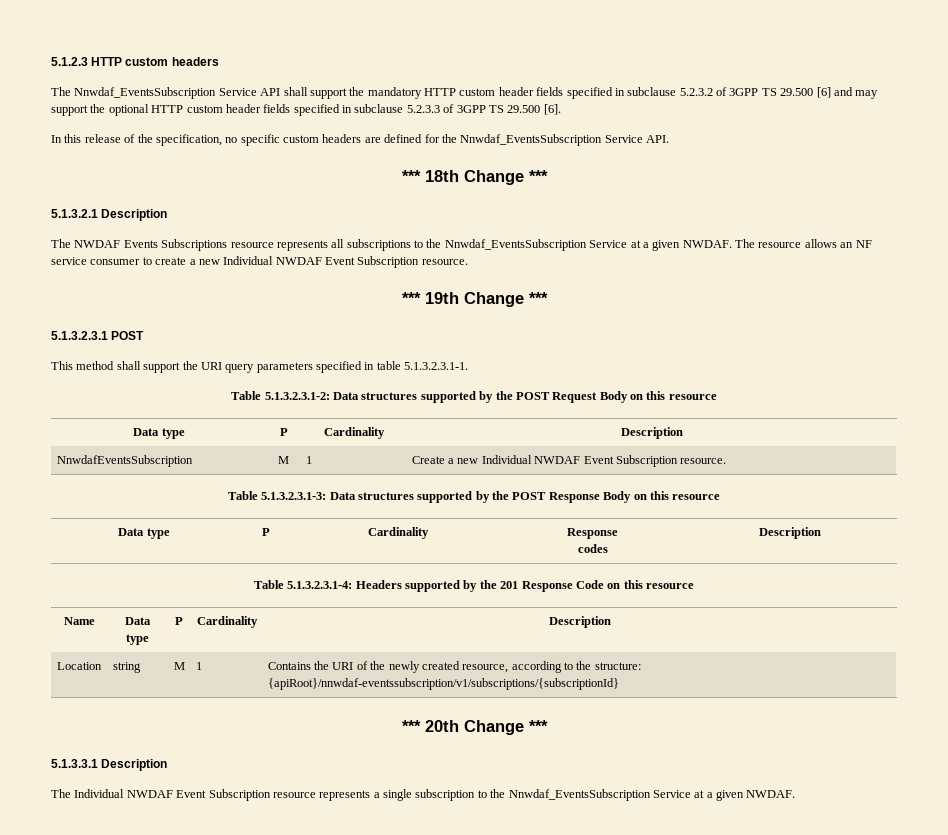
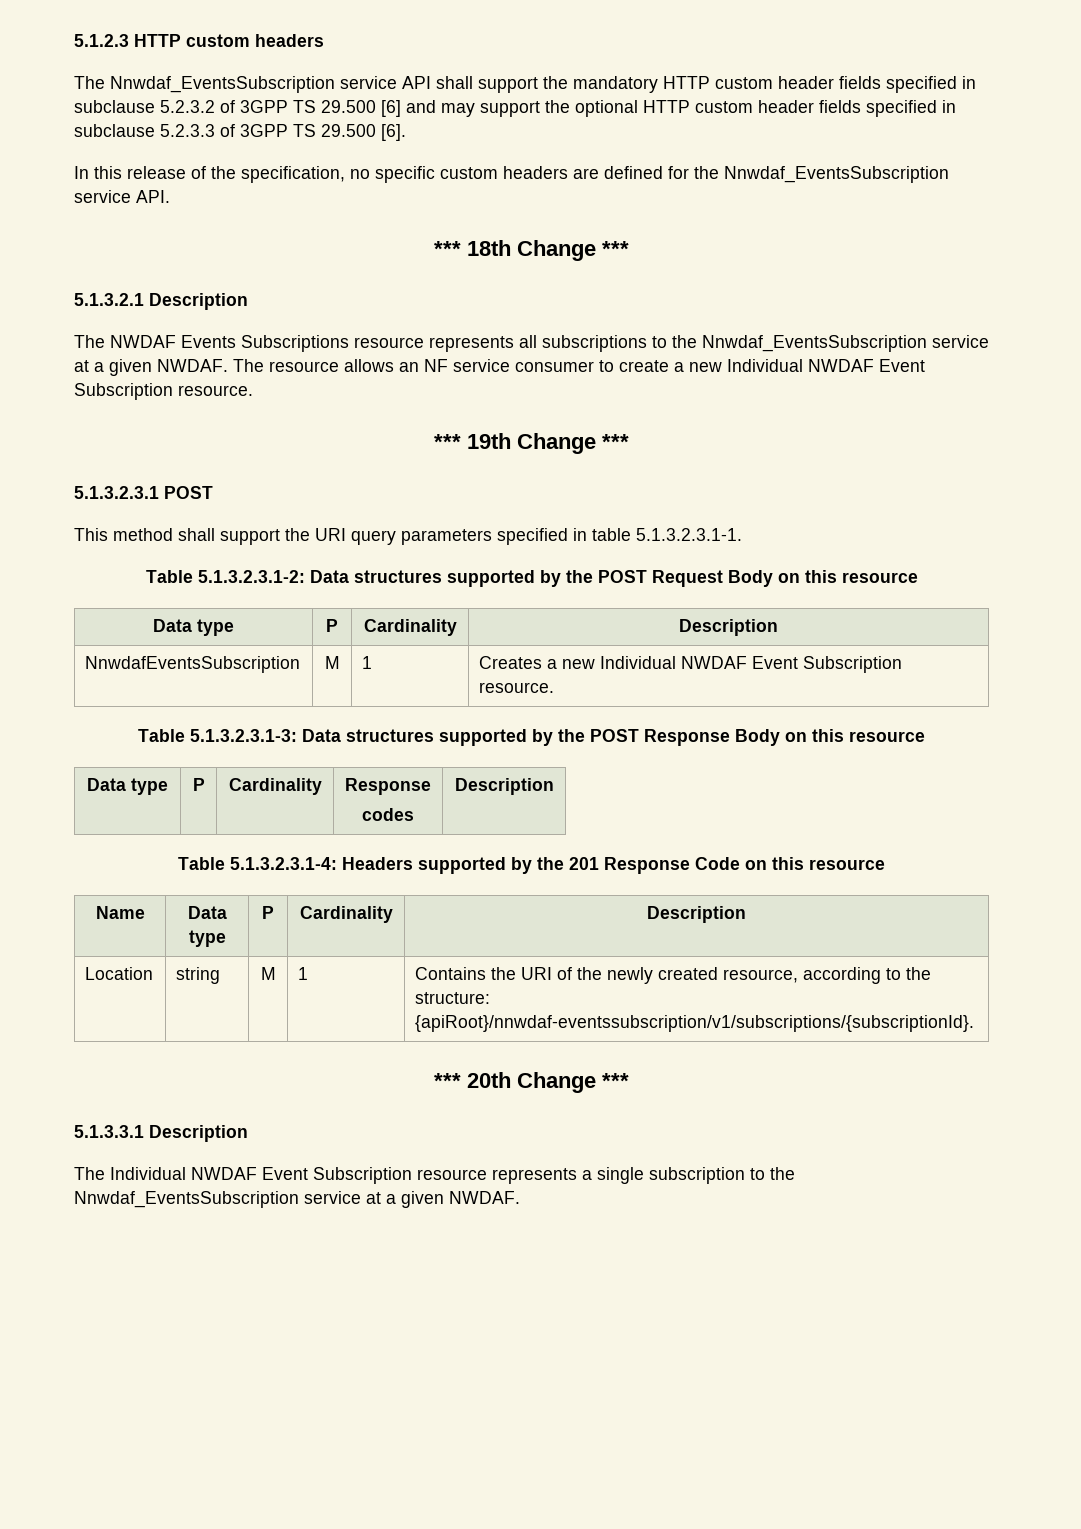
[218,88,257,96] Service -> [340,76,397,89] service
[604,135,643,143] Service -> [74,190,131,203] service
[589,240,628,248] Service -> [932,335,989,348] service
[411,456,445,464] Create -> [479,656,543,669] Creates
[267,678,619,690] {apiRoot}/nnwdaf-eventssubscription/v1/subscriptions/{subscriptionId} -> [415,1015,975,1032] {apiRoot}/nnwdaf-eventssubscription/v1/subscriptions/{subscriptionId}.
[652,790,691,798] Service -> [304,1191,361,1204] service

